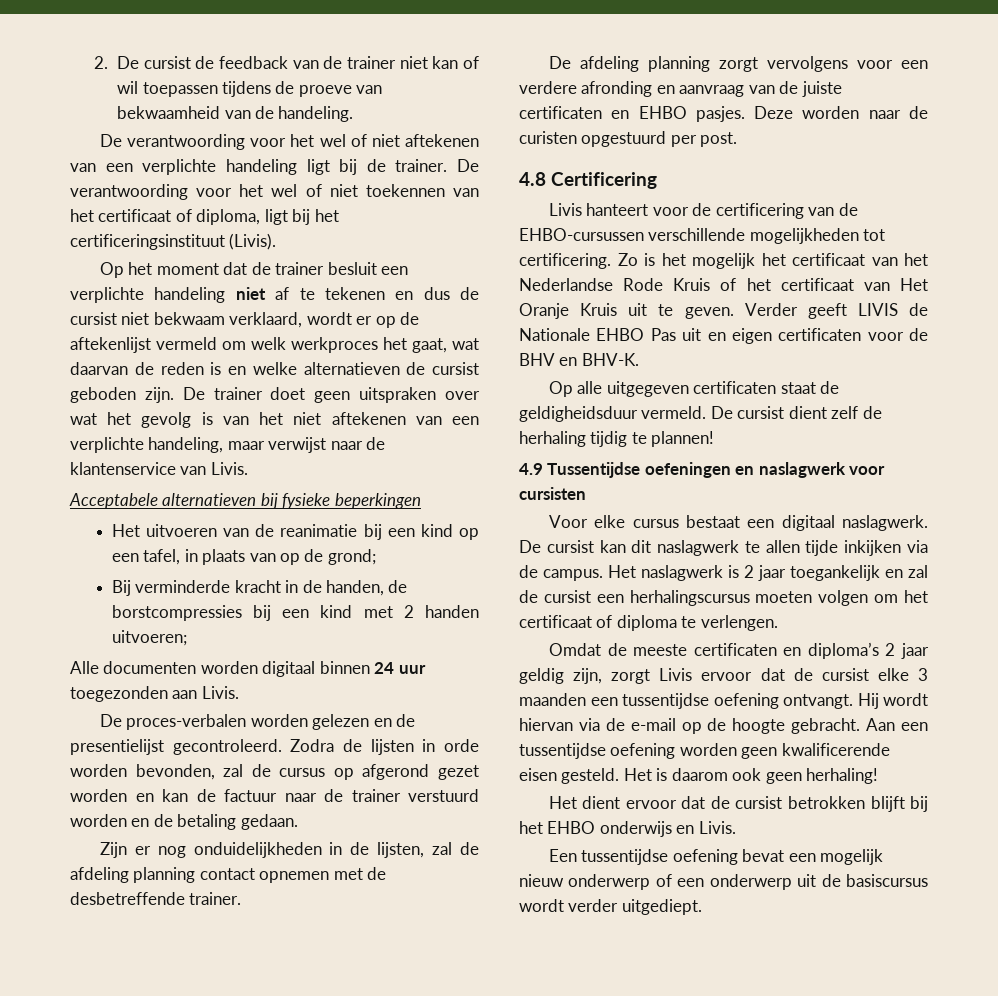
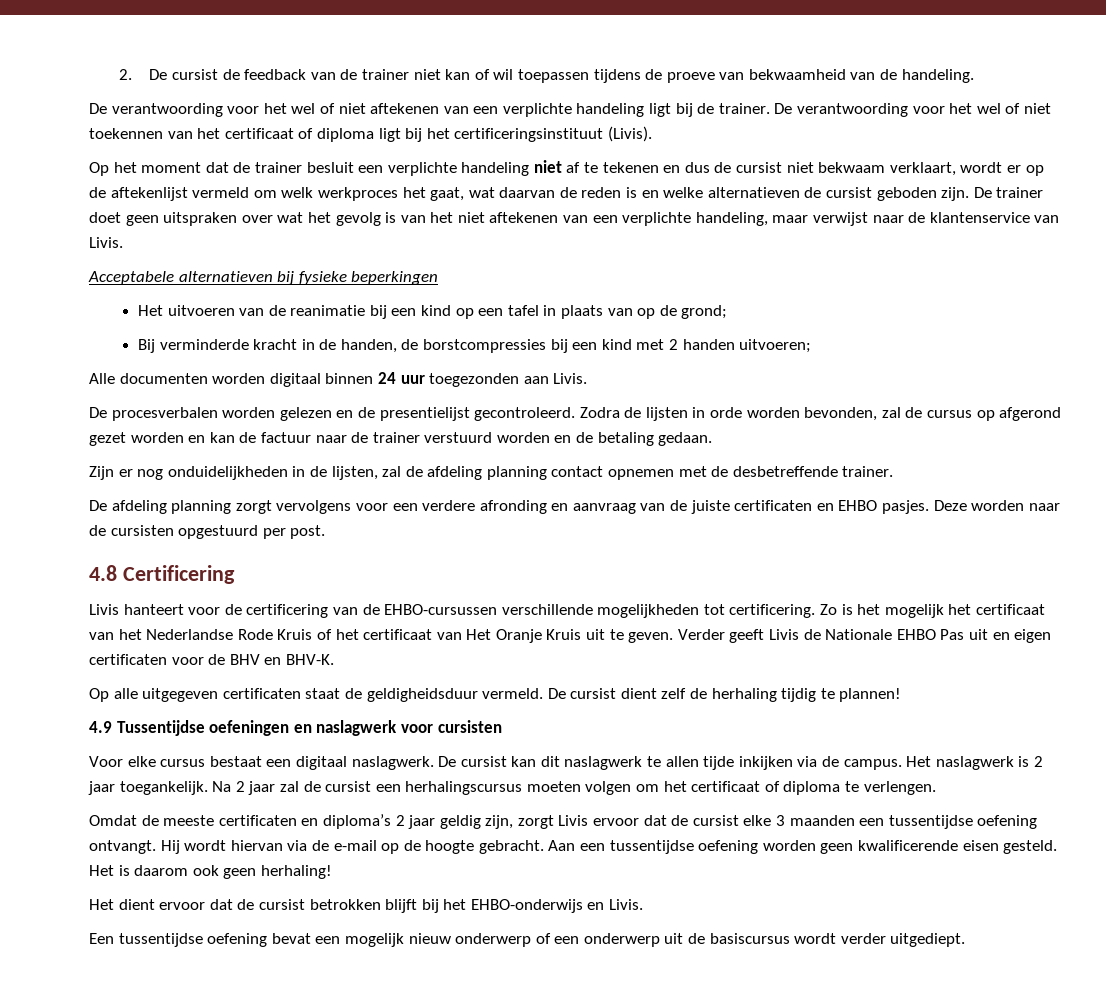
[196,209,261,225] diploma, -> [316,128,374,142] diploma
[229,312,303,328] verklaard, -> [889,162,956,176] verklaart,
[143,549,181,565] tafel, -> [507,305,539,316] tafel
[126,714,247,730] proces-verbalen -> [111,407,218,421] procesverbalen
[519,131,577,144] curisten -> [110,525,174,536] cursisten
[857,303,898,316] LIVIS -> [769,629,800,640] Livis
[790,565,903,581] toegankelijk en -> [119,781,276,795] toegankelijk. Na 2 jaar
[547,821,672,837] EHBO onderwijs -> [470,899,583,913] EHBO-onderwijs

